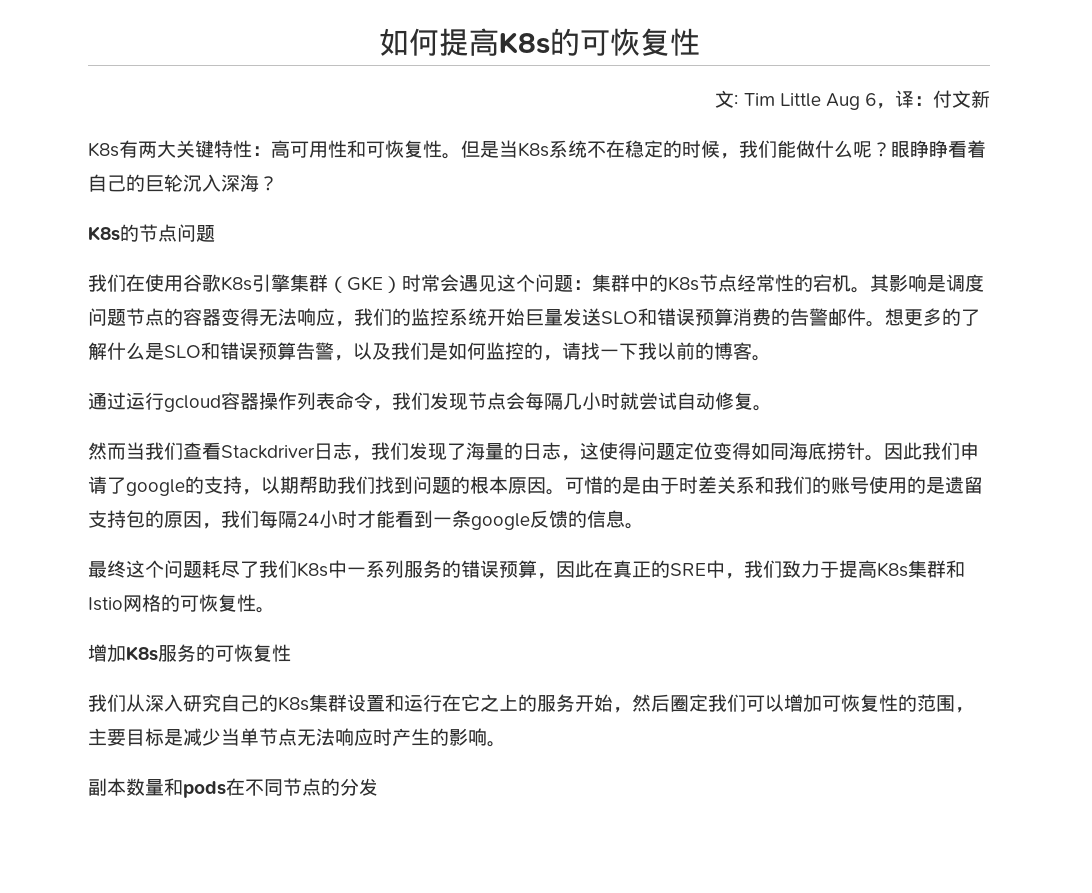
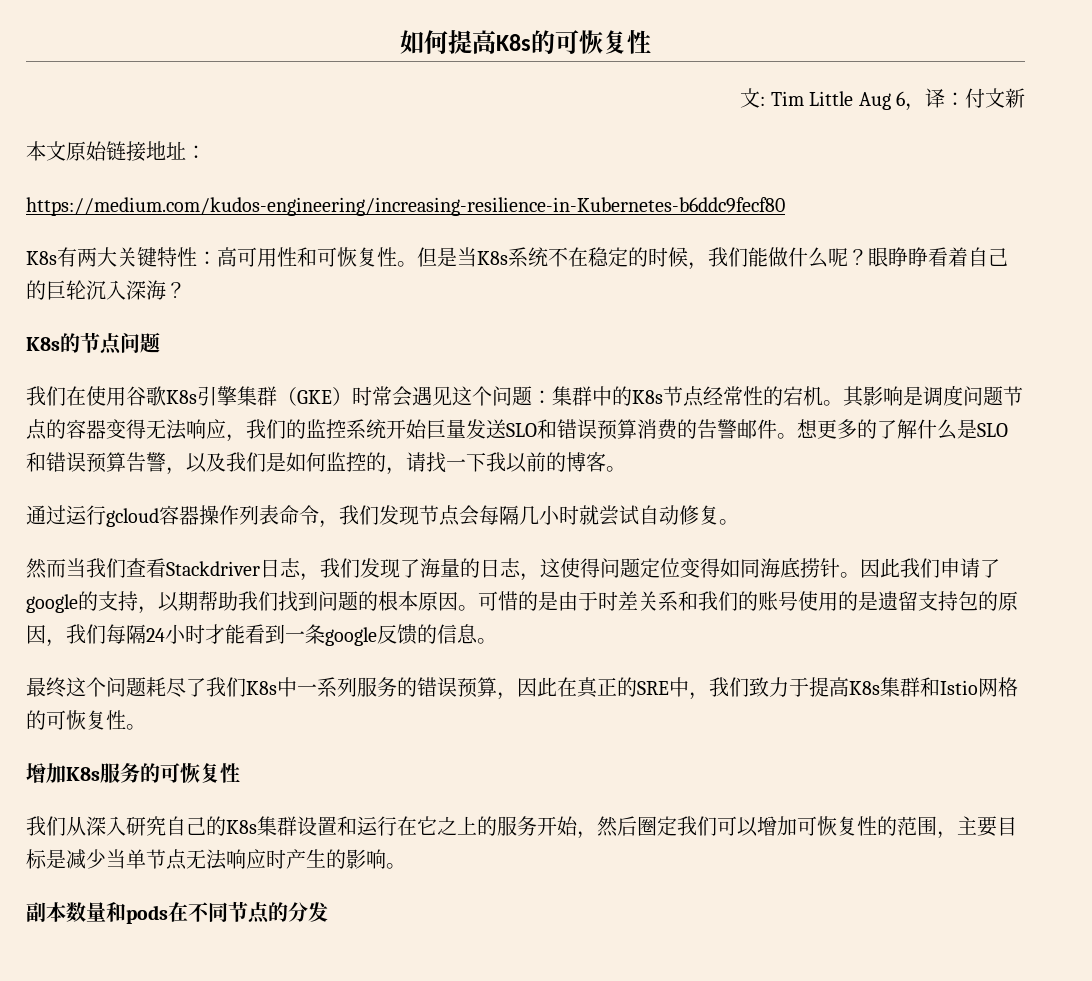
(990, 99) none -> [26,141,206,162] [26,197,785,216] // 本文原始链接地址： // https://medium.com/kudos-engineering/increasing-resilience-in-Kubernetes-b6ddc9fecf80

